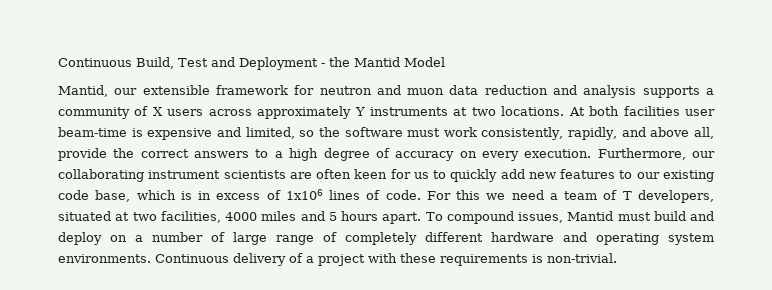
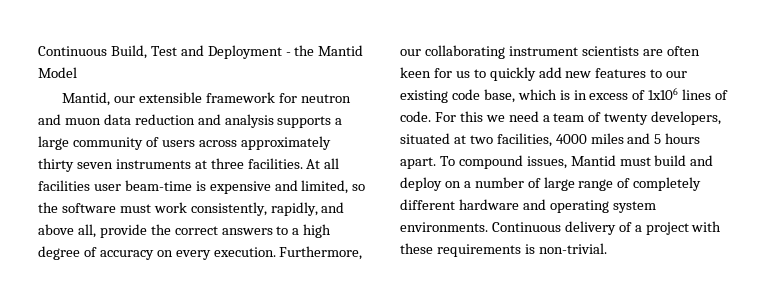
(714, 91) none -> [38,136,69,150] large
[152,107,163,116] X -> (159, 142) none
[354,106,620,116] Y instruments at two locations. At both -> [38,158,340,172] thirty seven instruments at three facilities. At all
[622,191,632,200] T -> [604,113,649,125] twenty

